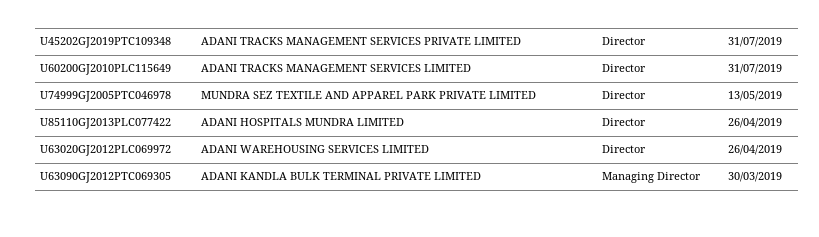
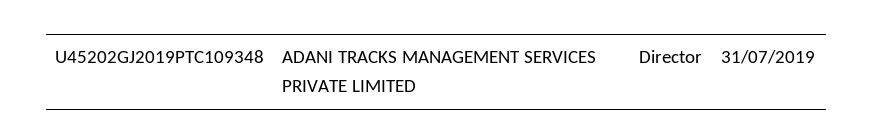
[39,64,171,75] [200,64,471,72] [601,64,646,72] [727,64,782,74] [39,91,171,102] [200,91,536,99] [601,91,646,99] [727,91,782,101] [39,118,171,129] [200,118,404,126] [601,118,646,126] [727,118,782,128] [39,145,171,156] [200,145,429,153] [601,145,646,153] [727,145,782,155] [39,172,171,183] [200,172,481,180] [601,172,701,183] [727,172,782,182] // U60200GJ2010PLC115649 | ADANI TRACKS MANAGEMENT SERVICES LIMITED | Director | 31/07/2019 // U74999GJ2005PTC046978 | MUNDRA SEZ TEXTILE AND APPAREL PARK PRIVATE LIMITED | Director | 13/05/2019 // U85110GJ2013PLC077422 | ADANI HOSPITALS MUNDRA LIMITED | Director | 26/04/2019 // U63020GJ2012PLC069972 | ADANI WAREHOUSING SERVICES LIMITED | Director | 26/04/2019 // U63090GJ2012PTC069305 | ADANI KANDLA BULK TERMINAL PRIVATE LIMITED | Managing Director | 30/03/2019 -> (815, 57) none

